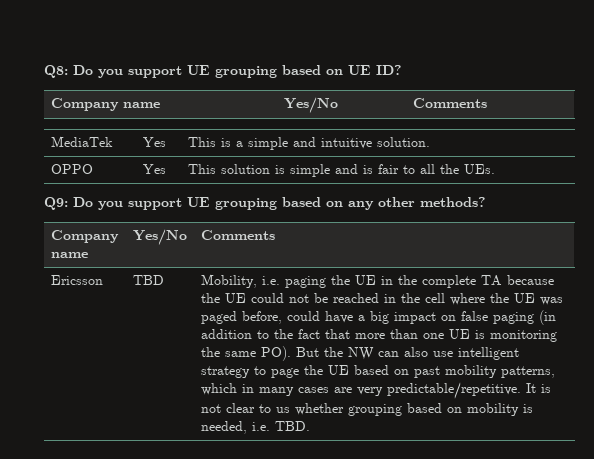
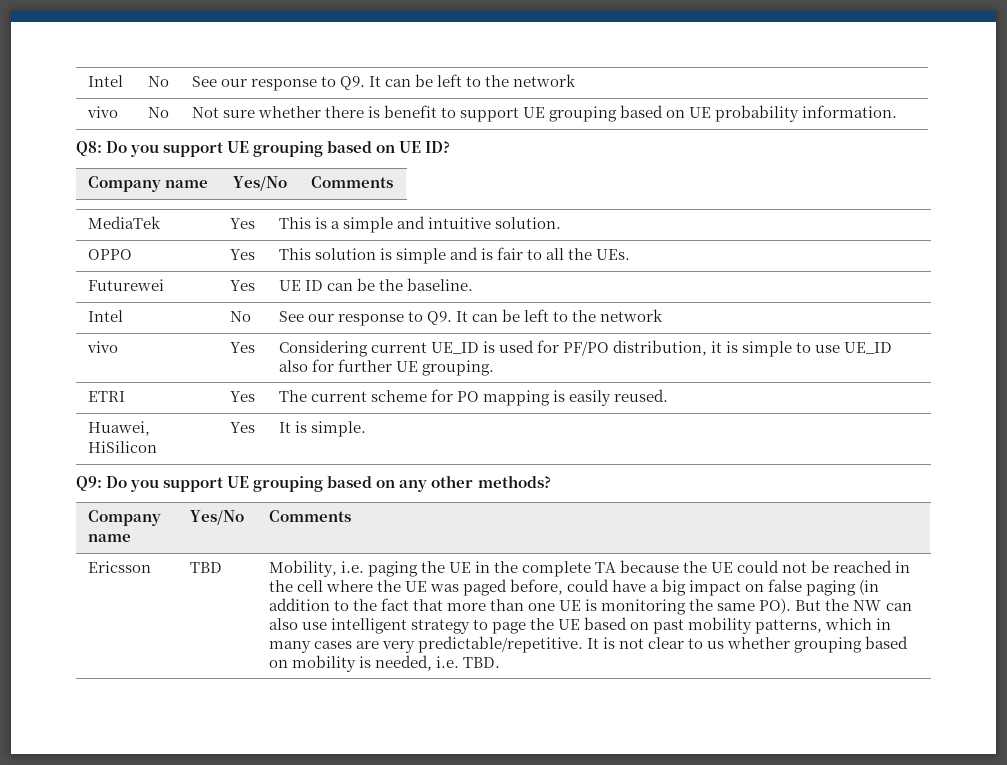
(44, 71) none -> [87,75,123,87] [147,76,169,87] [191,74,577,91] [86,106,118,118] [147,107,169,118] [191,105,898,122] Intel | No | See our response to Q9. It can be left to the network // vivo | No | Not sure whether there is benefit to support UE grouping based on UE probability information. //
(495, 169) none -> [87,279,164,291] [229,280,255,291] [278,278,473,291] [87,310,123,322] [229,311,251,322] [278,309,664,326] [86,341,118,353] [229,342,255,353] [278,340,893,357] [278,359,494,376] [87,391,125,402] [229,391,255,402] [278,389,669,406] [87,421,150,436] [87,441,157,453] [229,422,255,433] [278,421,366,437] // Futurewei | Yes | UE ID can be the baseline. // Intel | No | See our response to Q9. It can be left to the network // vivo | Yes | Considering current UE_ID is used for PF/PO distribution, it is simple to use UE_ID also for further UE grouping. // ETRI | Yes | The current scheme for PO mapping is easily reused. // Huawei, HiSilicon | Yes | It is simple.

